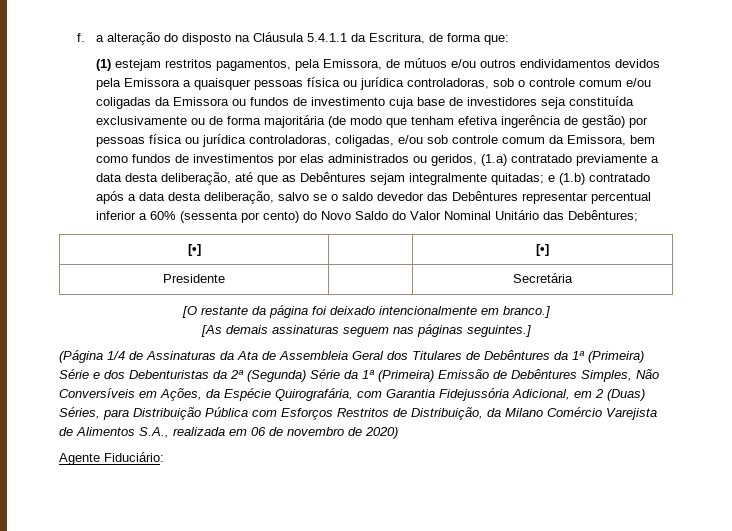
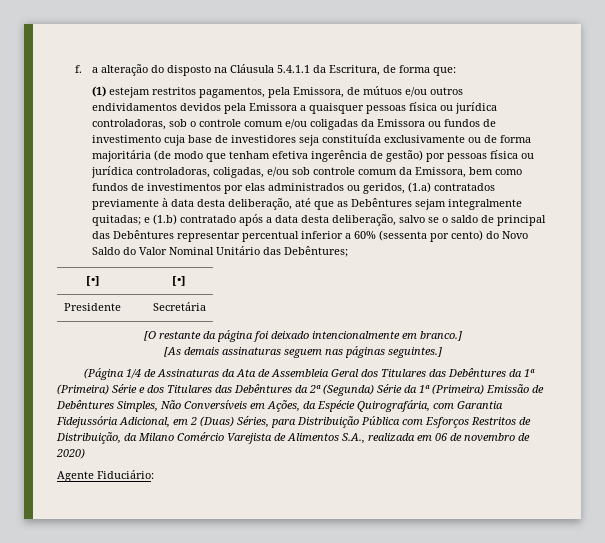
[510,154,659,166] contratado previamente a -> [434,183,496,191] [92,198,169,210] contratados previamente à
[376,192,424,201] devedor -> [481,215,547,226] de principal
[466,351,480,360] de -> [428,369,446,377] das
[129,370,209,379] Debenturistas -> [167,384,292,393] Titulares das Debêntures

